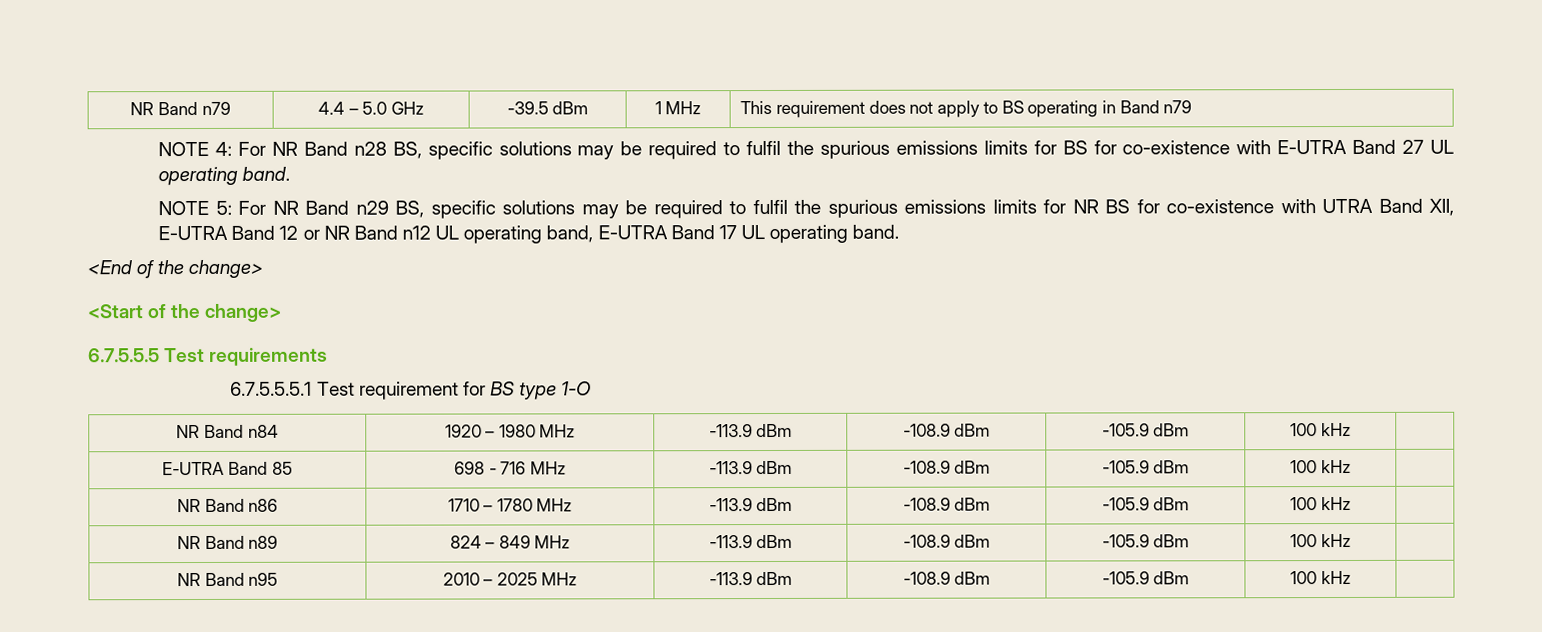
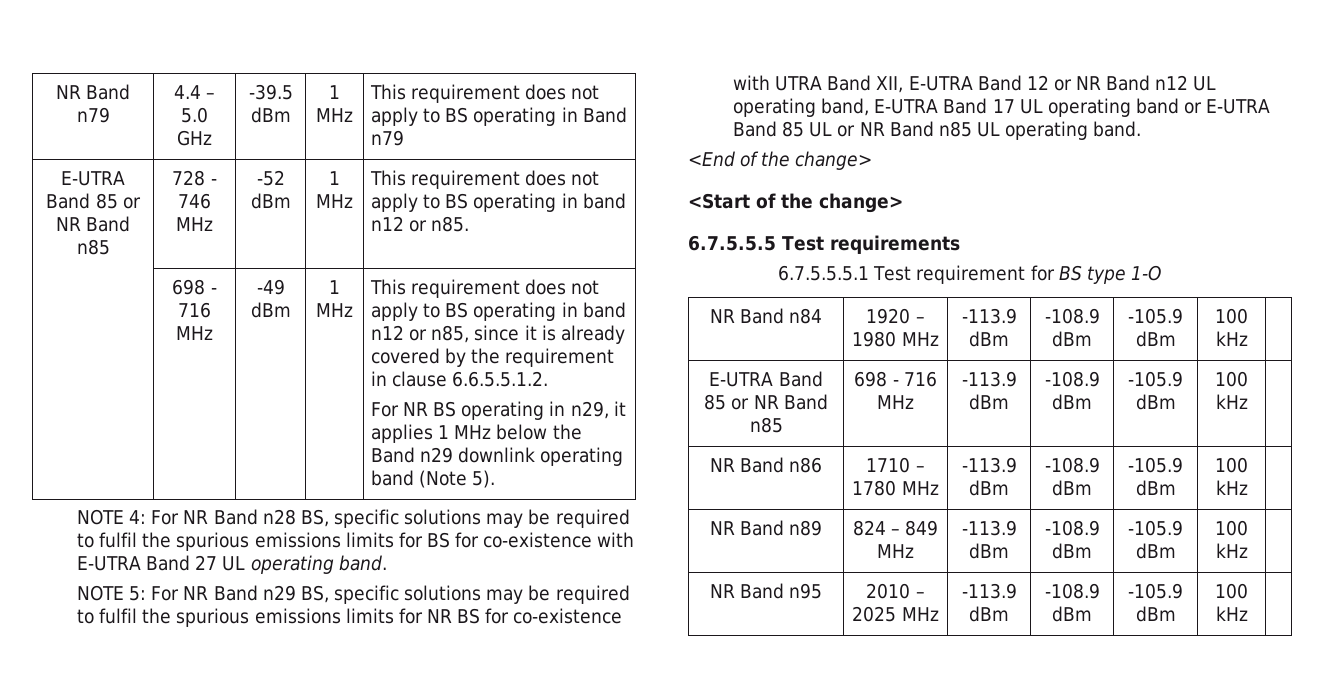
(1193, 107) none -> [61,171,126,186] [46,193,141,209] [55,216,131,232] [76,239,110,255] [172,170,217,186] [178,193,211,209] [176,217,213,231] [256,170,285,186] [250,193,291,209] [329,171,340,185] [316,194,353,208] [369,170,600,189] [370,193,626,212] [370,216,470,232] [172,279,217,295] [178,302,211,318] [176,326,213,340] [256,279,285,295] [250,302,291,318] [329,280,340,294] [316,303,353,317] [369,279,600,298] [370,302,626,321] [370,325,625,344] [370,348,615,367] [370,371,549,387] [370,401,626,420] [370,424,582,443] [370,447,624,466] [370,470,496,488] // E-UTRA Band 85 or NR Band n85 | 728 - 746 MHz | -52 dBm | 1 MHz | This requirement does not apply to BS operating in band n12 or n85. // | 698 - 716 MHz | -49 dBm | 1 MHz | This requirement does not apply to BS operating in band n12 or n85, since it is already covered by the requirement in clause 6.6.5.5.1.2. // For NR BS operating in n29, it applies 1 MHz below the Band n29 downlink operating band (Note 5).
(849, 234) none -> [1135,98,1271,114] [733,121,1089,140] band or E-UTRA Band 85 UL or NR Band n85 UL operating
(293, 468) none -> [731,394,828,410] [749,417,783,433] or NR Band n85

